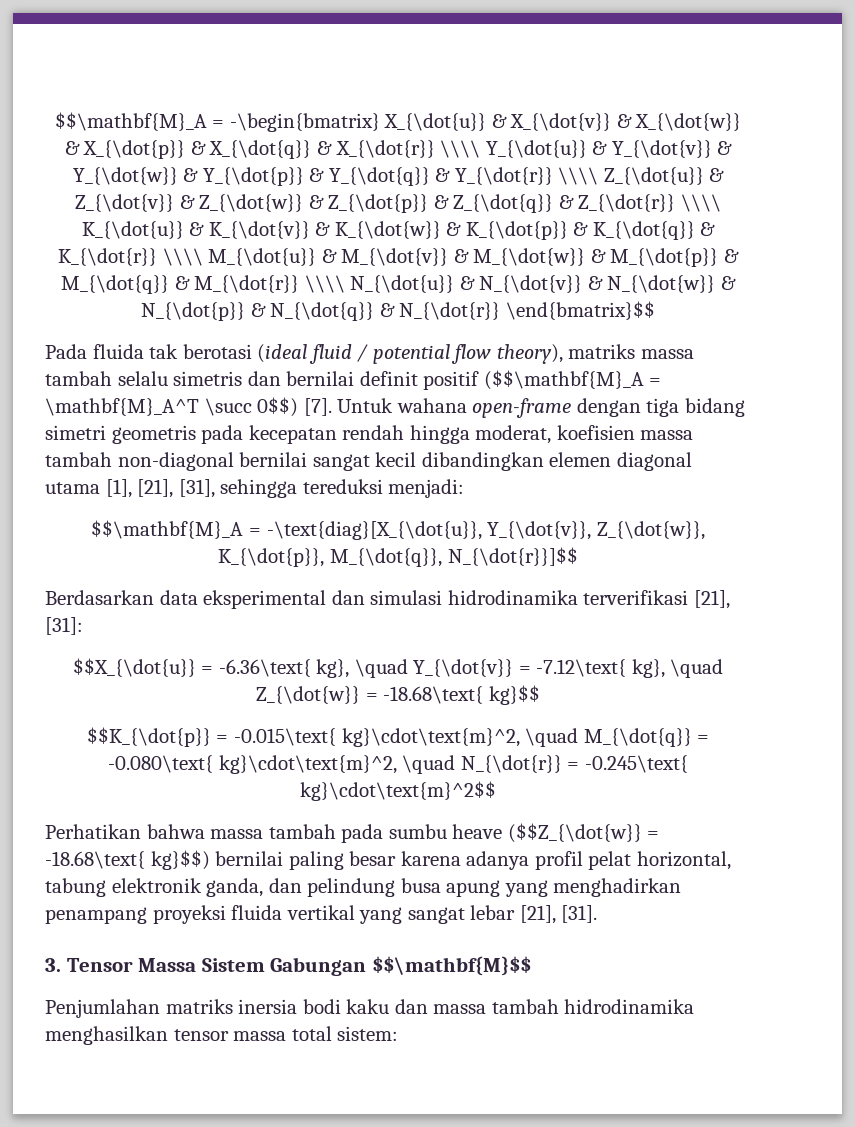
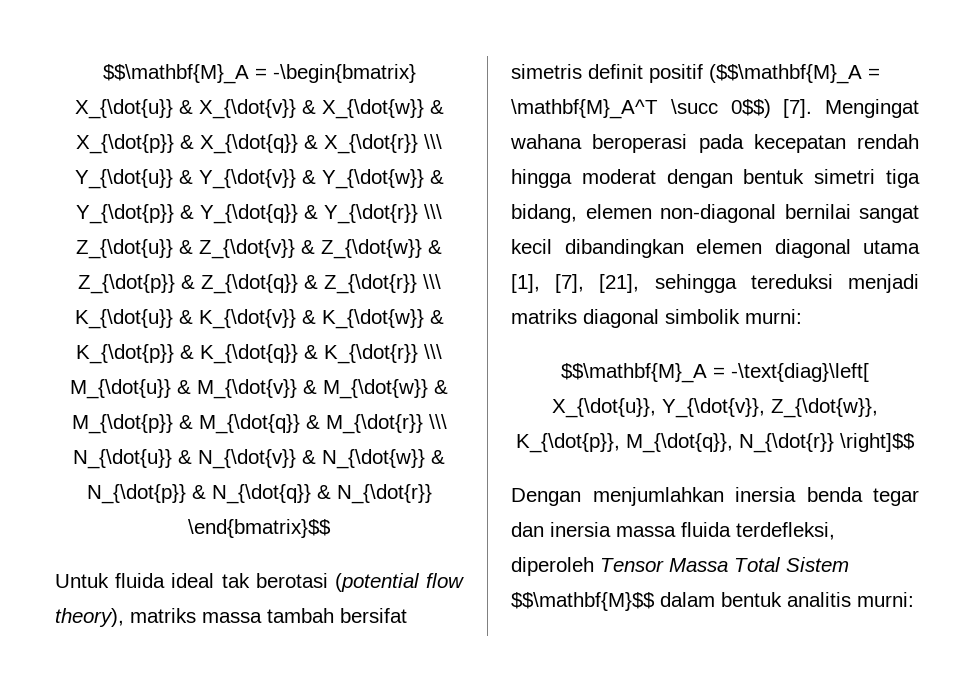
[440,140,481,158] \\\\ -> [424,134,442,149] \\\
[558,167,599,185] \\\\ -> [424,204,442,219] \\\
[680,194,721,212] \\\\ -> [422,274,441,289] \\\
[162,248,203,266] \\\\ -> [424,344,442,359] \\\
[304,275,345,293] \\\\ -> [428,414,447,429] \\\
[45,344,450,364] Pada fluida tak berotasi (ideal fluid / potential -> [55,573,420,592] Untuk fluida ideal tak berotasi (potential
[117,371,355,386] selalu simetris dan bernilai -> [340,608,407,623] [511,64,582,79] bersifat simetris
[337,398,745,418] [45,425,694,444] [45,452,112,467] Untuk wahana open-frame dengan tiga bidang simetri geometris pada kecepatan rendah hingga moderat, koefisien massa tambah -> [825,99,919,118] [510,134,919,153] [511,169,920,188] [511,204,652,223] Mengingat wahana beroperasi pada kecepatan rendah hingga moderat dengan bentuk simetri tiga bidang, elemen
[137,479,465,498] [91,520,482,540] [21], [31], sehingga tereduksi menjadi: // $$\mathbf{M}_A = -\text{diag}[X_{\dot{u}}, -> [555,274,919,293] [511,309,802,328] [561,363,869,383] [552,398,656,418] [7], [21], sehingga tereduksi menjadi matriks diagonal simbolik murni: // $$\mathbf{M}_A = -\text{diag}\left[ X_{\dot{u}},
[447,547,578,566] [45,590,730,609] [45,617,83,635] [72,658,724,678] [256,685,540,705] [86,727,710,747] [108,755,688,774] [300,781,496,801] [45,823,660,843] [45,850,731,870] [45,878,682,897] [45,905,598,924] [45,956,531,976] [45,999,695,1018] [45,1026,399,1045] N_{\dot{r}}]$$ // Berdasarkan data eksperimental dan simulasi hidrodinamika terverifikasi [21], [31]: // $$X_{\dot{u}} = -6.36\text{ kg}, \quad Y_{\dot{v}} = -7.12\text{ kg}, \quad Z_{\dot{w}} = -18.68\text{ kg}$$ // $$K_{\dot{p}} = -0.015\text{ kg}\cdot\text{m}^2, \quad M_{\dot{q}} = -0.080\text{ kg}\cdot\text{m}^2, \quad N_{\dot{r}} = -0.245\text{ kg}\cdot\text{m}^2$$ // Perhatikan bahwa massa tambah pada sumbu heave ($$Z_{\dot{w}} = -18.68\text{ kg}$$) bernilai paling besar karena adanya profil pelat horizontal, tabung elektronik ganda, dan pelindung busa apung yang menghadirkan penampang proyeksi fluida vertikal yang sangat lebar [21], [31]. // 3. Tensor Massa Sistem Gabungan $$\mathbf{M}$$ // Penjumlahan matriks inersia bodi kaku dan massa tambah hidrodinamika menghasilkan tensor massa total sistem: -> [739,433,915,453] [511,487,919,506] [511,522,835,540] [511,557,849,576] [511,592,914,611] N_{\dot{r}} \right]$$ // Dengan menjumlahkan inersia benda tegar dan inersia massa fluida terdefleksi, diperoleh Tensor Massa Total Sistem $$\mathbf{M}$$ dalam bentuk analitis murni:

